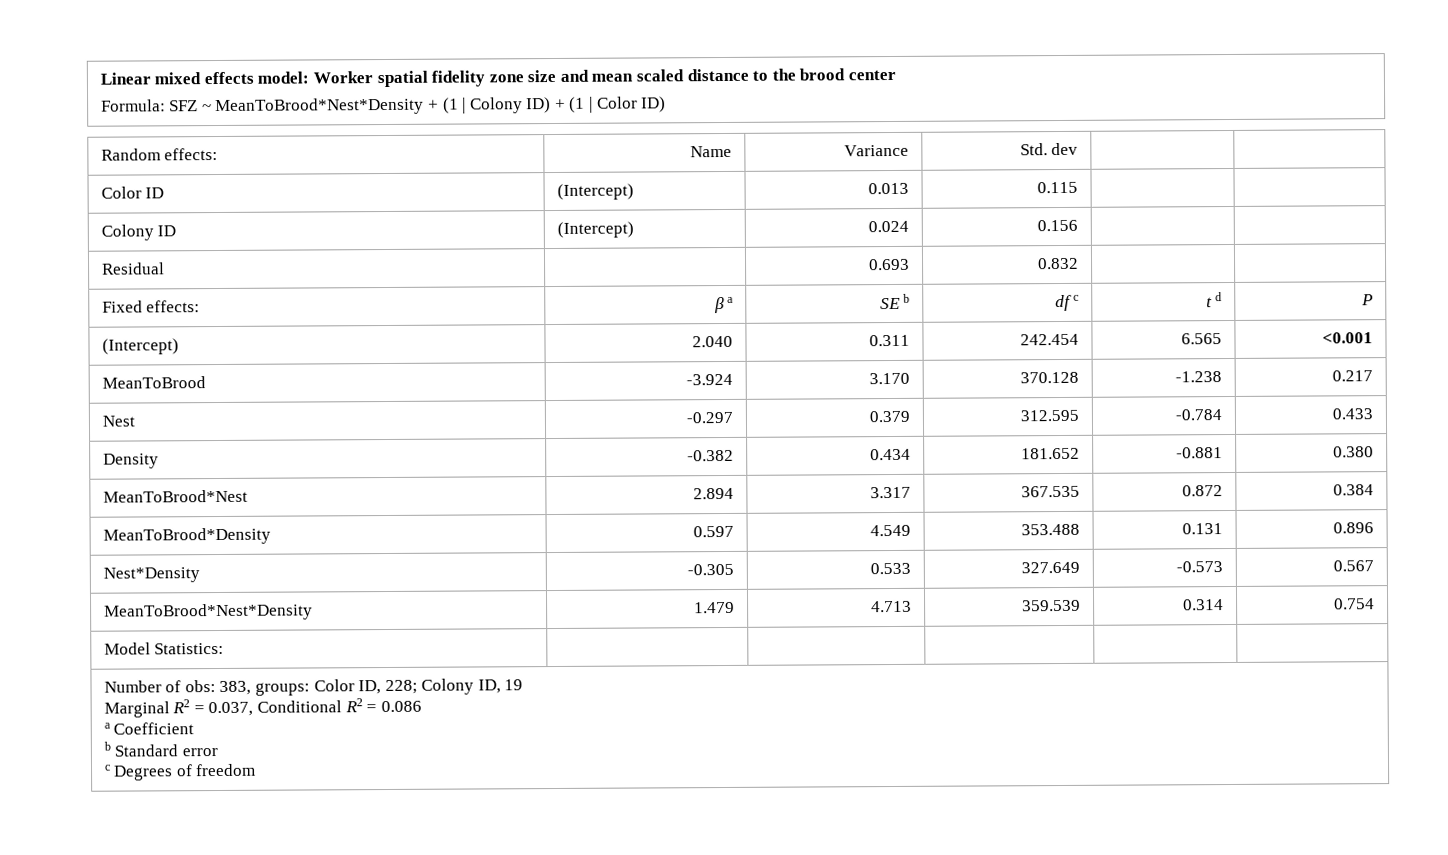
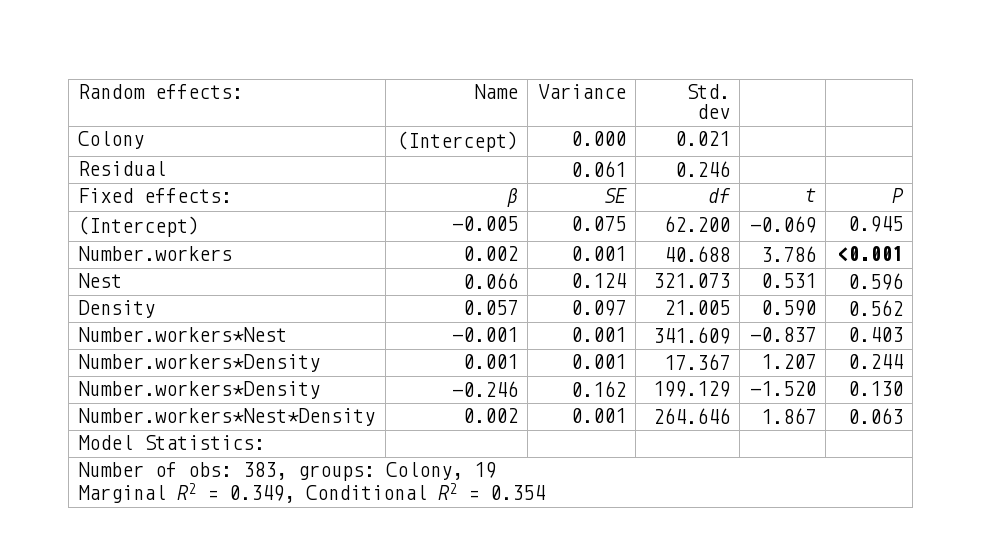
[99,68,896,88] [100,96,667,116] Linear mixed effects model: Worker spatial fidelity zone size and mean scaled distance to the brood center // Formula: SFZ ~ MeanToBrood*Nest*Density + (1 | Colony ID) + (1 | Color ID) // -> (77, 91) none
[100,186,165,199] [556,183,634,200] [868,182,910,195] [1037,181,1079,194] [100,224,177,241] [556,221,634,238] [868,220,910,233] [1037,219,1079,232] Color ID | (Intercept) | 0.013 | 0.115 | | // Colony ID | (Intercept) | 0.024 | 0.156 -> [77,131,144,149] [397,131,519,152] [571,131,627,146] [675,131,731,146] Colony | (Intercept) | 0.000 | 0.021
[869,258,911,271] [1038,257,1080,270] 0.693 | 0.832 -> [571,161,627,177] [675,161,731,177] 0.061 | 0.246
[727,296,735,303] a -> (519, 197) none
[903,293,911,303] b -> (628, 195) none
[1073,294,1080,301] c -> (732, 195) none
[1215,292,1223,302] d -> (817, 195) none
[692,335,734,348] [869,334,911,347] [1020,333,1080,346] [1181,333,1223,345] [1322,332,1374,344] [101,376,206,389] [686,373,734,386] [869,372,911,385] [1020,371,1080,384] [1175,371,1223,383] [1332,370,1374,382] [101,415,135,427] [686,411,734,424] [869,410,911,423] [1020,409,1080,422] [1175,409,1223,421] [1332,408,1374,420] [102,453,159,469] [687,449,735,462] [870,448,912,461] [1021,447,1081,460] [1176,447,1224,459] [1333,446,1375,458] [102,489,248,503] [693,487,735,500] [870,486,912,499] [1021,485,1081,498] [1182,485,1224,497] [1333,484,1375,496] [102,527,271,545] [693,525,735,538] [870,524,912,537] [1021,523,1081,536] [1182,523,1224,535] [1333,522,1375,534] [102,567,200,583] [687,563,735,576] [870,562,912,575] [1021,561,1081,574] [1176,561,1224,573] [1333,560,1375,572] [103,603,313,621] [694,601,736,614] [871,600,913,613] [1022,599,1082,612] [1183,599,1225,611] [1334,598,1376,610] 2.040 | 0.311 | 242.454 | 6.565 | <0.001 // MeanToBrood | -3.924 | 3.170 | 370.128 | -1.238 | 0.217 // Nest | -0.297 | 0.379 | 312.595 | -0.784 | 0.433 // Density | -0.382 | 0.434 | 181.652 | -0.881 | 0.380 // MeanToBrood*Nest | 2.894 | 3.317 | 367.535 | 0.872 | 0.384 // MeanToBrood*Density | 0.597 | 4.549 | 353.488 | 0.131 | 0.896 // Nest*Density | -0.305 | 0.533 | 327.649 | -0.573 | 0.567 // MeanToBrood*Nest*Density | 1.479 | 4.713 | 359.539 | 0.314 | 0.754 -> [452,216,519,231] [571,216,627,231] [664,216,731,232] [750,216,817,233] [848,216,904,232] [77,246,232,261] [463,246,519,261] [571,246,627,261] [664,246,731,262] [761,246,817,262] [837,246,904,262] [77,273,122,288] [463,273,519,289] [571,273,627,288] [653,273,731,288] [761,273,817,288] [848,273,904,290] [77,300,155,318] [463,300,519,315] [571,300,627,316] [664,300,731,315] [761,300,817,316] [848,300,904,316] [77,327,287,342] [452,327,519,342] [571,327,627,342] [653,327,731,344] [750,327,817,342] [848,327,904,342] [77,354,320,372] [463,354,519,369] [571,354,627,369] [664,354,731,370] [761,354,817,369] [848,354,904,369] [77,381,320,399] [452,381,519,397] [571,381,627,397] [653,381,731,397] [750,381,817,396] [848,381,904,396] [77,408,375,426] [463,408,519,423] [571,408,627,423] [653,408,731,424] [761,408,817,424] [848,408,904,424] -0.005 | 0.075 | 62.200 | -0.069 | 0.945 // Number.workers | 0.002 | 0.001 | 40.688 | 3.786 | <0.001 // Nest | 0.066 | 0.124 | 321.073 | 0.531 | 0.596 // Density | 0.057 | 0.097 | 21.005 | 0.590 | 0.562 // Number.workers*Nest | -0.001 | 0.001 | 341.609 | -0.837 | 0.403 // Number.workers*Density | 0.001 | 0.001 | 17.367 | 1.207 | 0.244 // Number.workers*Density | -0.246 | 0.162 | 199.129 | -1.520 | 0.130 // Number.workers*Nest*Density | 0.002 | 0.001 | 264.646 | 1.867 | 0.063
[313,678,501,695] Color ID, 228; Colony ID, -> [385,462,463,480] Colony,
[208,701,254,717] 0.037, -> [228,485,295,503] 0.349,
[380,700,422,713] [103,722,195,735] [103,741,218,757] [103,763,257,781] 0.086 // a Coefficient // b Standard error // c Degrees of freedom -> [489,485,545,500] 0.354

